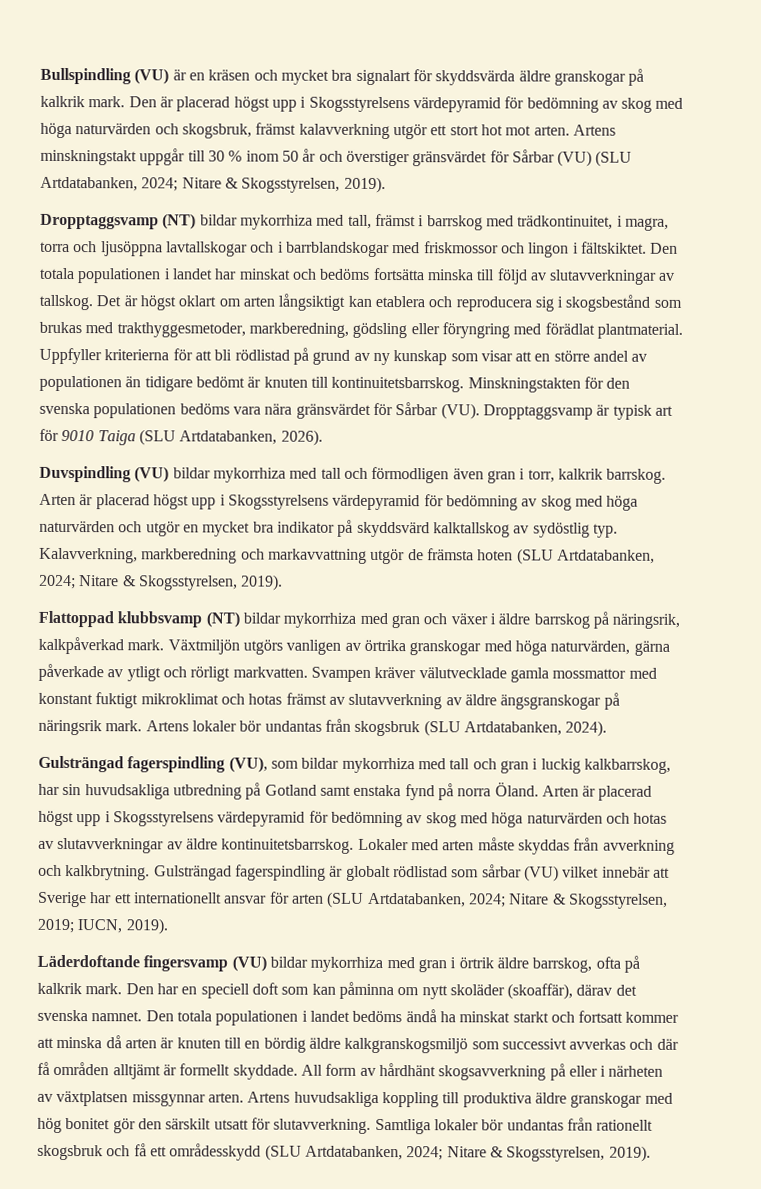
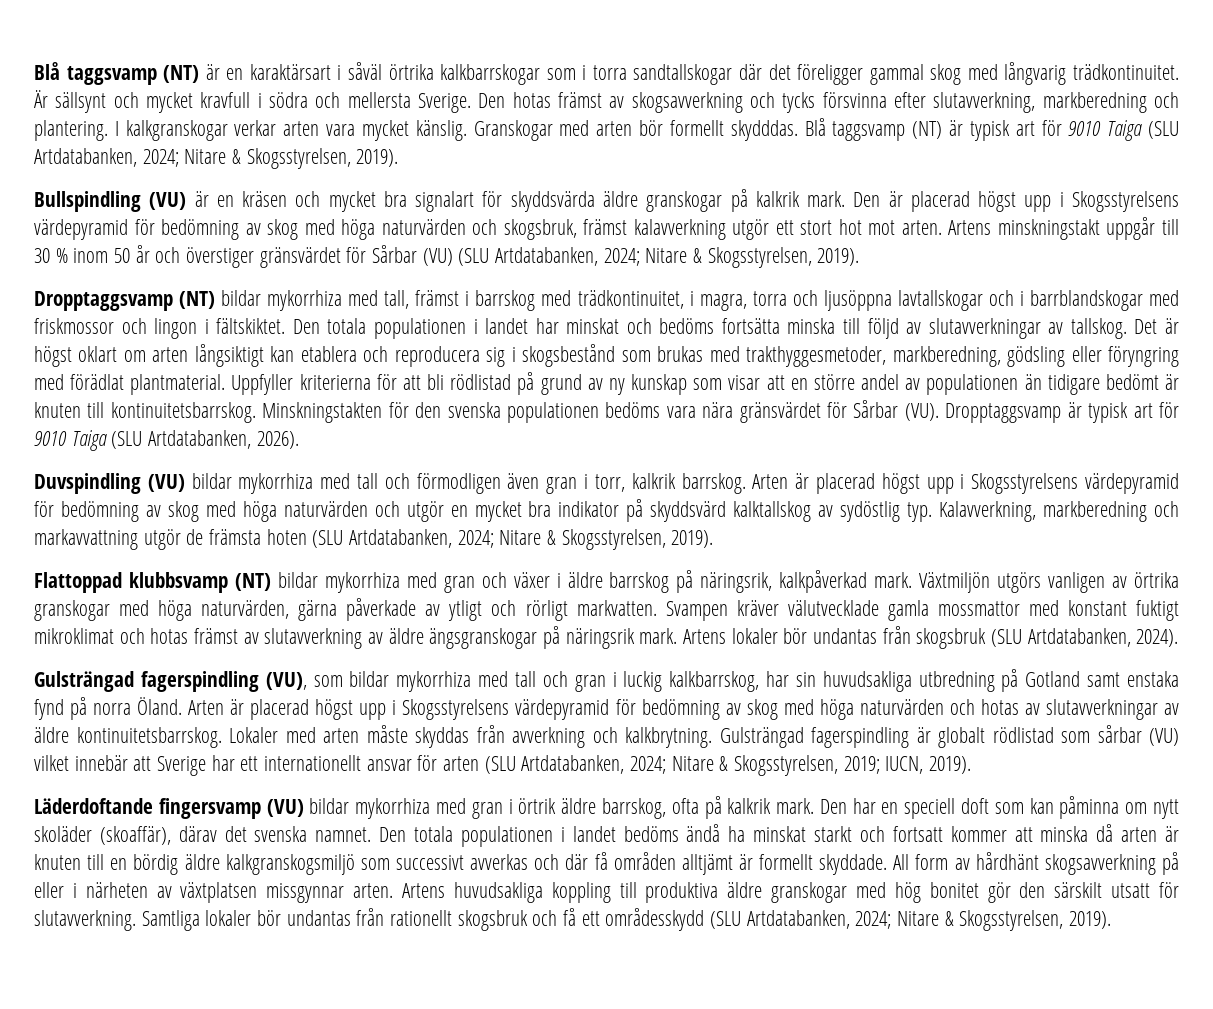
(40, 76) none -> [34,62,1179,85] [34,90,1180,113] [34,118,1180,141] [34,148,399,169] Blå taggsvamp (NT) är en karaktärsart i såväl örtrika kalkbarrskogar som i torra sandtallskogar där det föreligger gammal skog med långvarig trädkontinuitet. Är sällsynt och mycket kravfull i södra och mellersta Sverige. Den hotas främst av skogsavverkning och tycks försvinna efter slutavverkning, markberedning och plantering. I kalkgranskogar verkar arten vara mycket känslig. Granskogar med arten bör formellt skydddas. Blå taggsvamp (NT) är typisk art för 9010 Taiga (SLU Artdatabanken, 2024; Nitare & Skogsstyrelsen, 2019). //

